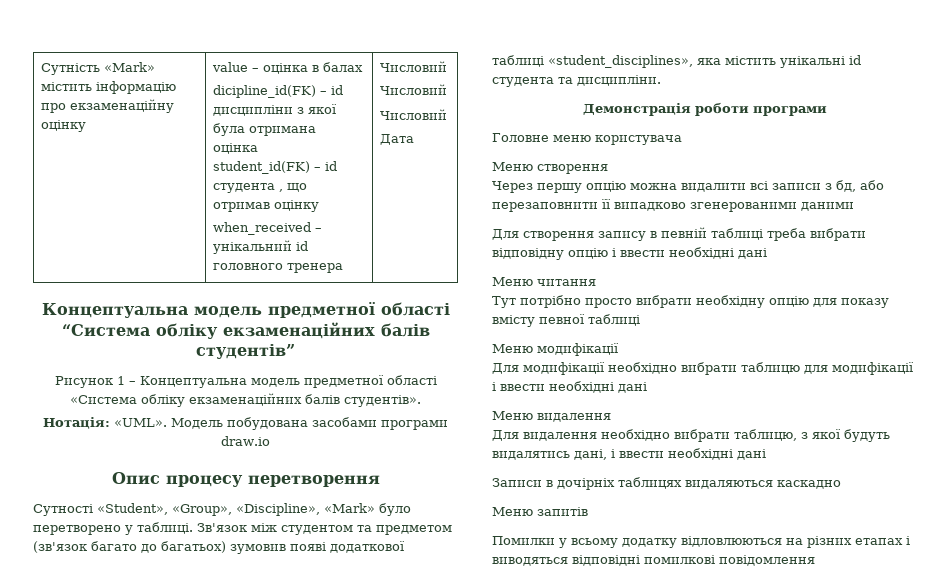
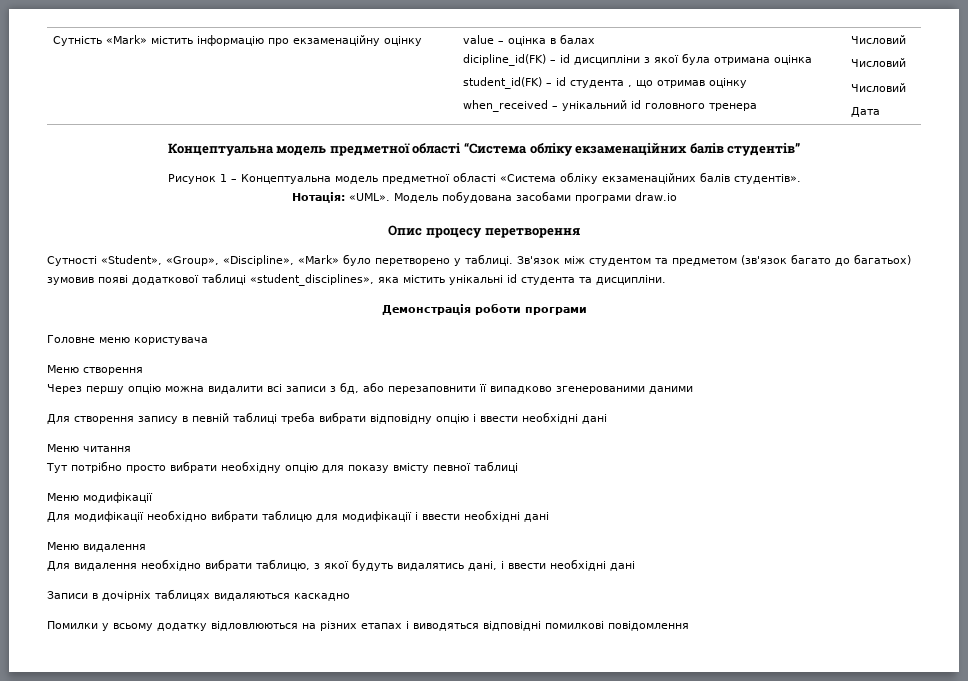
[492,507,588,516] // Меню запитів -> (350, 597) none

